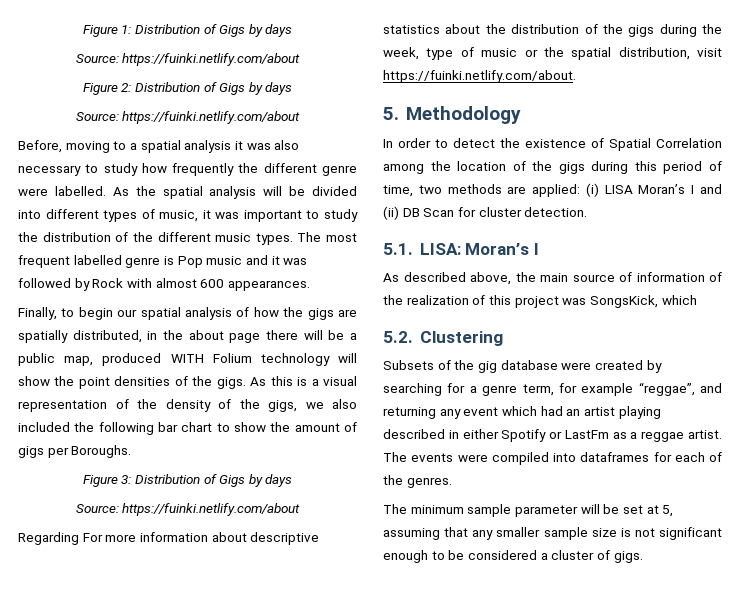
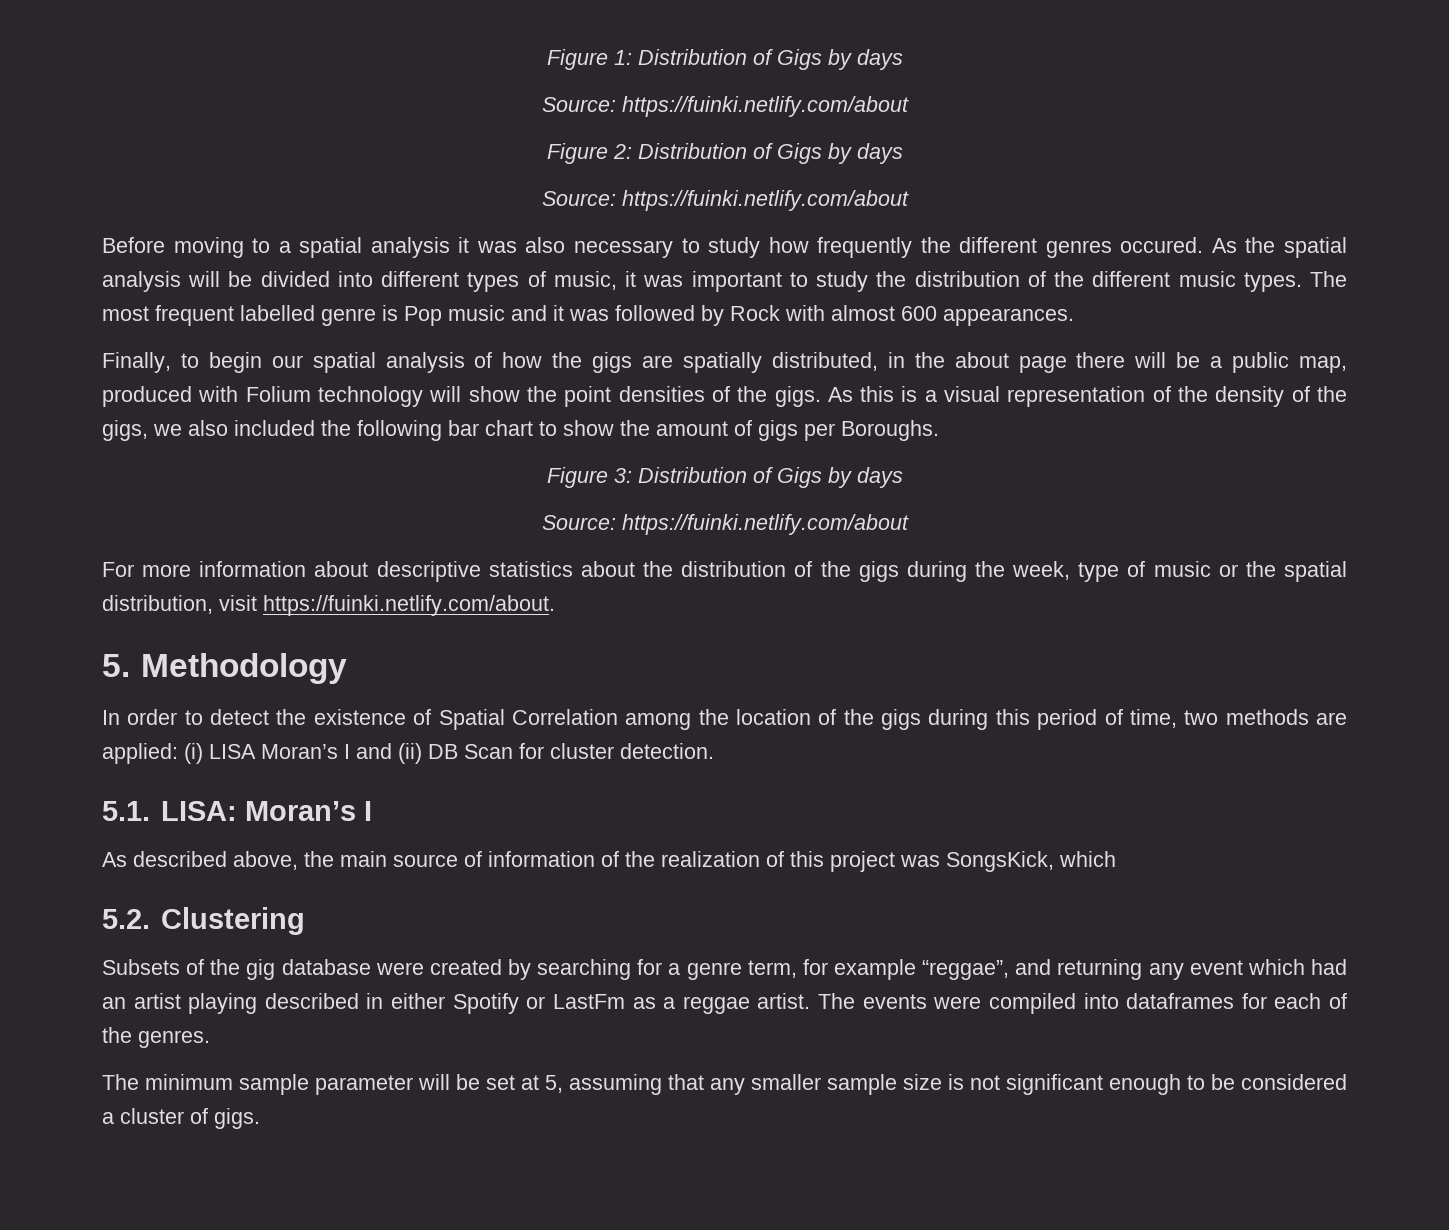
[18,140,62,153] Before, -> [102,237,165,253] Before
[322,165,357,176] [18,186,106,196] genre were labelled. -> [1045,237,1204,258] genres occured.
[170,354,204,363] WITH -> [198,386,239,402] with
[18,532,79,545] Regarding -> (909, 524) none

